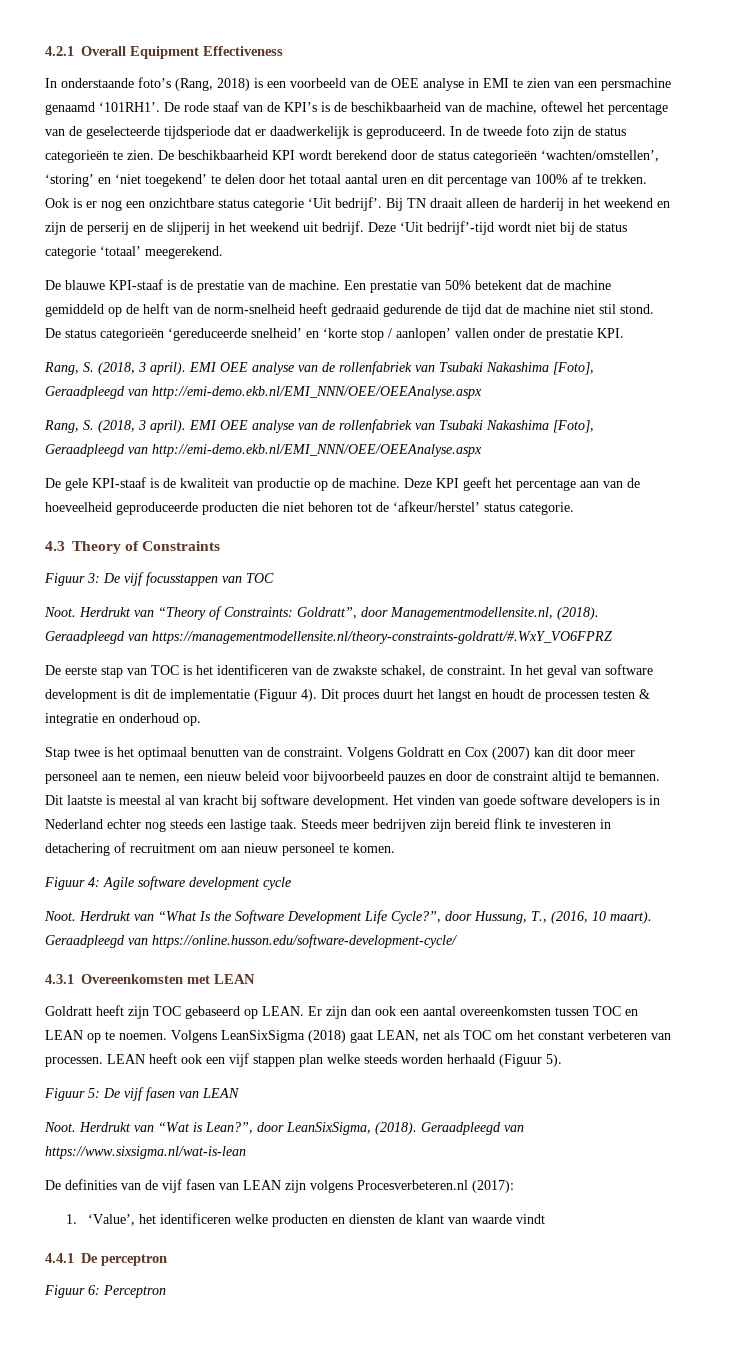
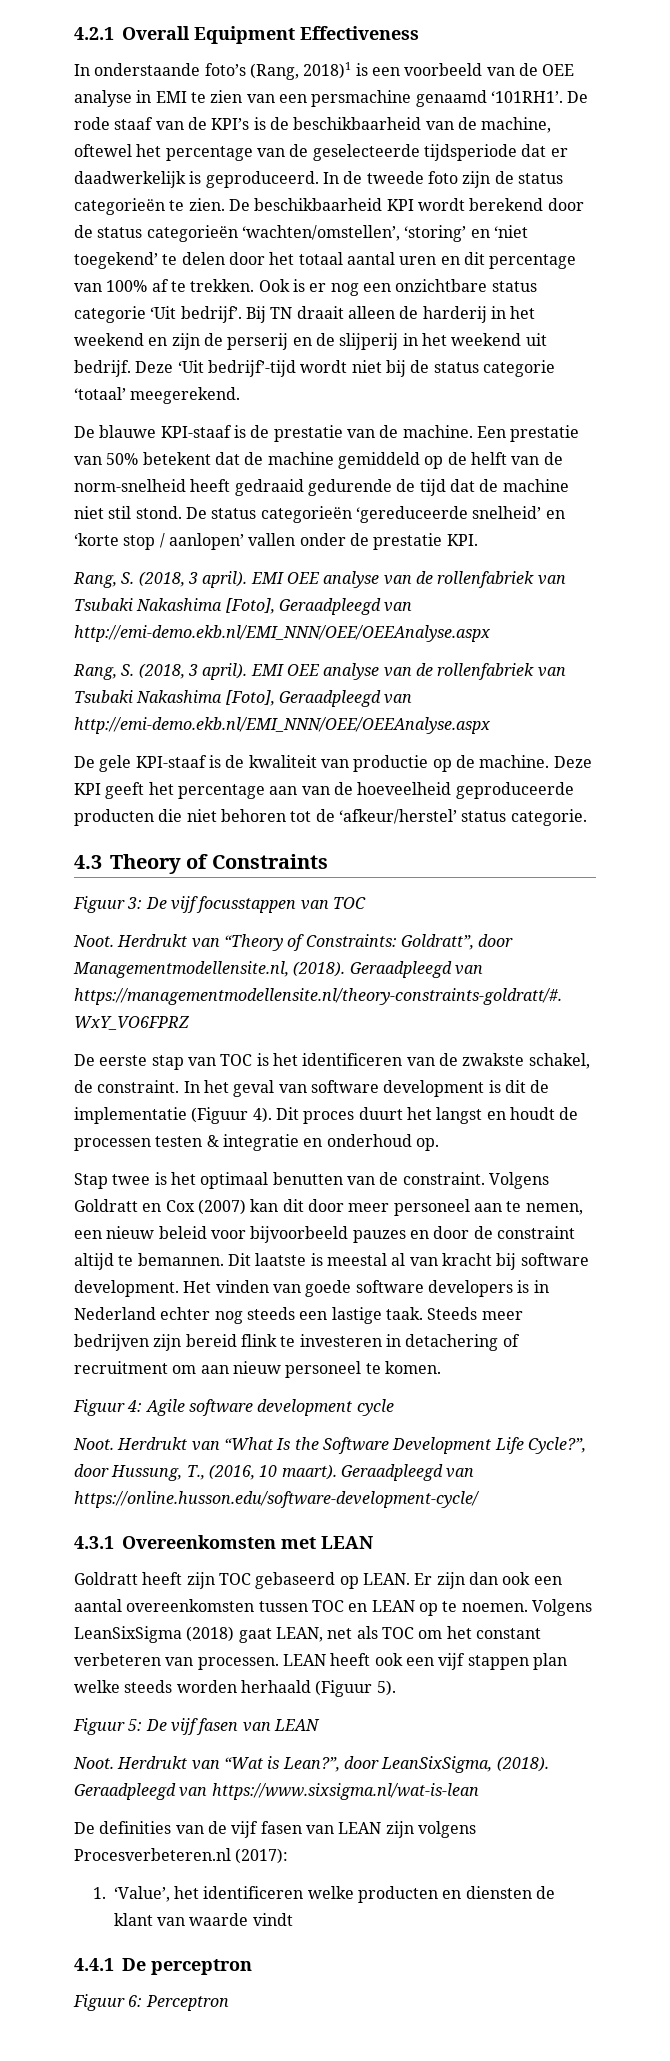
[217,78,250,91] 2018) -> [303,62,352,79] 2018)1

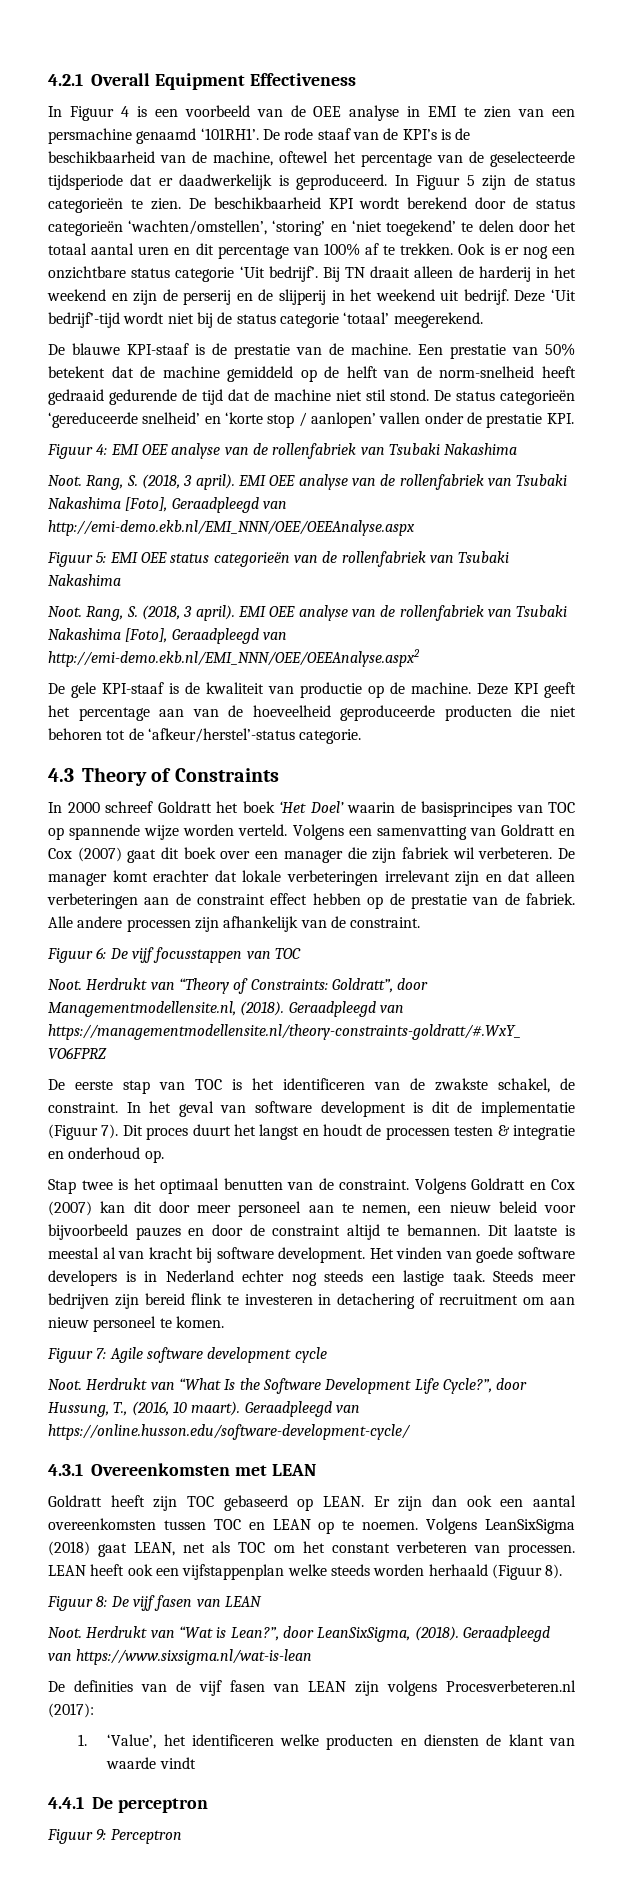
[94,62,352,80] onderstaande foto’s (Rang, 2018)1 -> [69,106,129,121] Figuur 4
[343,171,458,184] de tweede foto -> [416,175,475,190] Figuur 5
(478, 540) none -> [47,443,518,459] [48,475,82,486] Figuur 4: EMI OEE analyse van de rollenfabriek van Tsubaki Nakashima // Noot.
(490, 633) none -> [47,551,510,567] [48,574,121,586] [48,606,82,617] Figuur 5: EMI OEE status categorieën van de rollenfabriek van Tsubaki Nakashima // Noot.
[74,717,490,734] http://emi-demo.ekb.nl/EMI_NNN/OEE/OEEAnalyse.aspx -> [48,649,420,667] http://emi-demo.ekb.nl/EMI_NNN/OEE/OEEAnalyse.aspx2
[338,809,507,824] ‘afkeur/herstel’ status -> [147,728,295,743] ‘afkeur/herstel’-status
[73,896,143,913] // Figuur 3: -> [48,801,575,817] [48,824,576,840] [48,847,575,863] [48,870,576,886] [47,893,576,909] [48,916,421,932] [47,947,107,963] // In 2000 schreef Goldratt het boek ‘Het Doel’ waarin de basisprincipes van TOC op spannende wijze worden verteld. Volgens een samenvatting van Goldratt en Cox (2007) gaat dit boek over een manager die zijn fabriek wil verbeteren. De manager komt erachter dat lokale verbeteringen irrelevant zijn en dat alleen verbeteringen aan de constraint effect hebben op de prestatie van de fabriek. Alle andere processen zijn afhankelijk van de constraint. // Figuur 6:
[252,1107,272,1123] 4). -> [101,1124,119,1139] 7).
[127,1400,143,1412] 4: -> [96,1348,107,1359] 7:
[438,1653,567,1670] vijf stappen plan -> [182,1564,285,1580] vijfstappenplan
[376,1680,396,1696] [73,1718,143,1735] 5). // Figuur 5: -> [545,1564,563,1579] [47,1596,108,1611] 8). // Figuur 8:
[128,1995,143,2007] 6: -> [96,1829,107,1841] 9:

